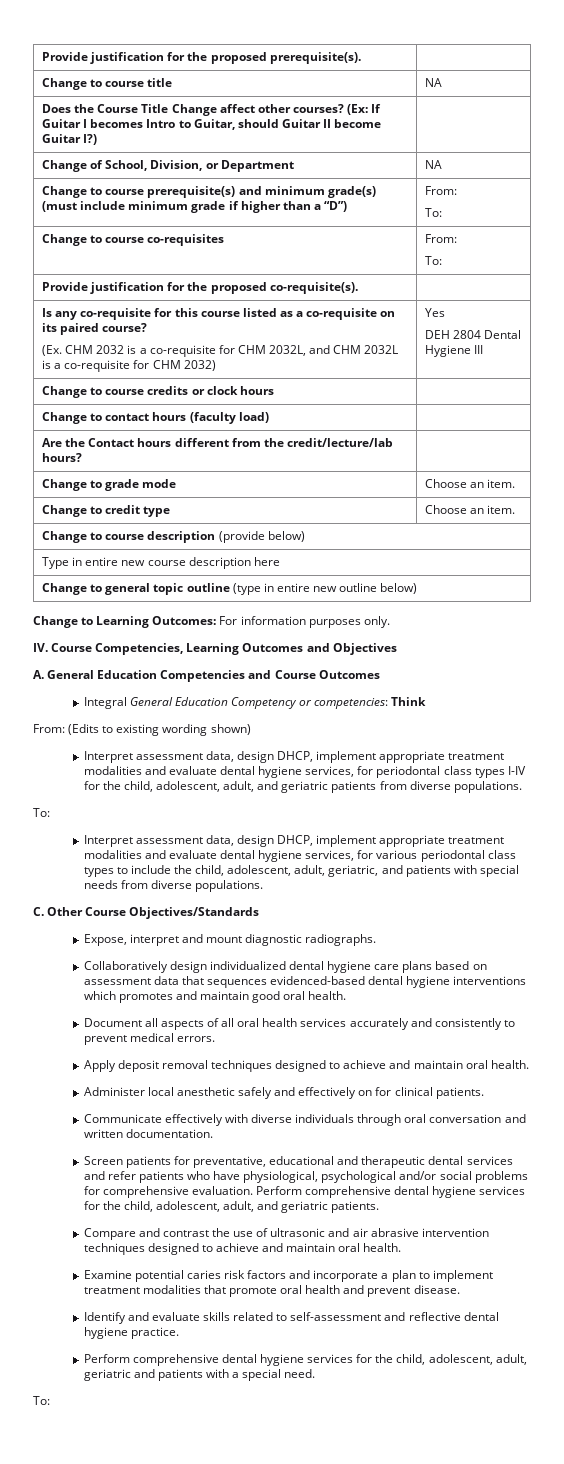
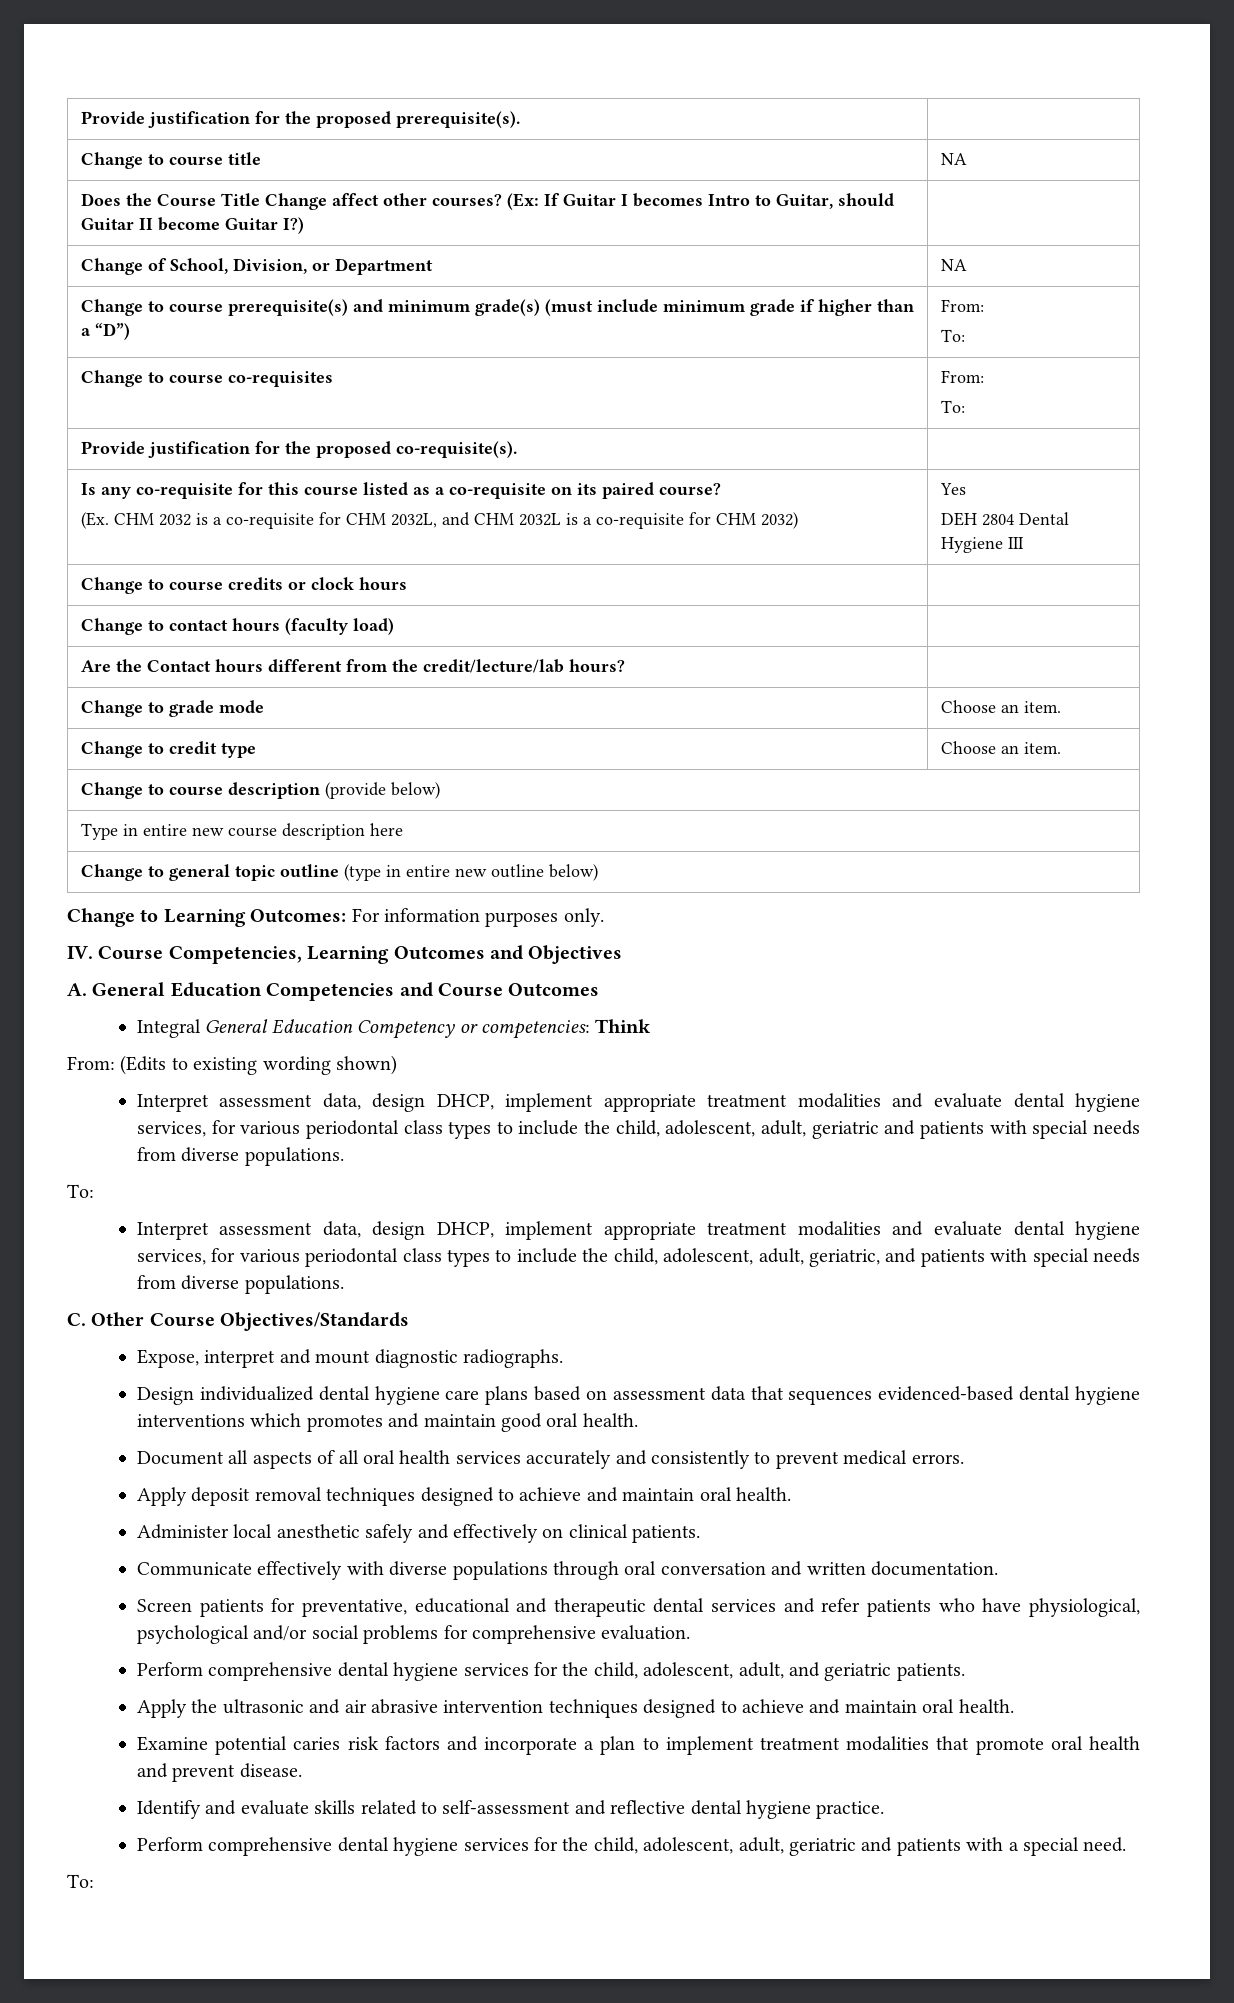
[376,766,526,778] [83,781,377,793] periodontal class types I-IV for the child, adolescent, adult, and geriatric patients -> [240,1120,1140,1139] various periodontal class types to include the child, adolescent, adult, geriatric and patients with special needs
[83,961,207,973] Collaboratively design -> [136,1387,194,1405] Design
[375,1087,392,1096] for -> (564, 1533) none
[295,1114,355,1123] individuals -> [452,1561,548,1580] populations
(253, 1190) none -> (691, 1632) //
[83,1228,269,1240] Compare and contrast the use of -> [136,1699,218,1718] Apply the

